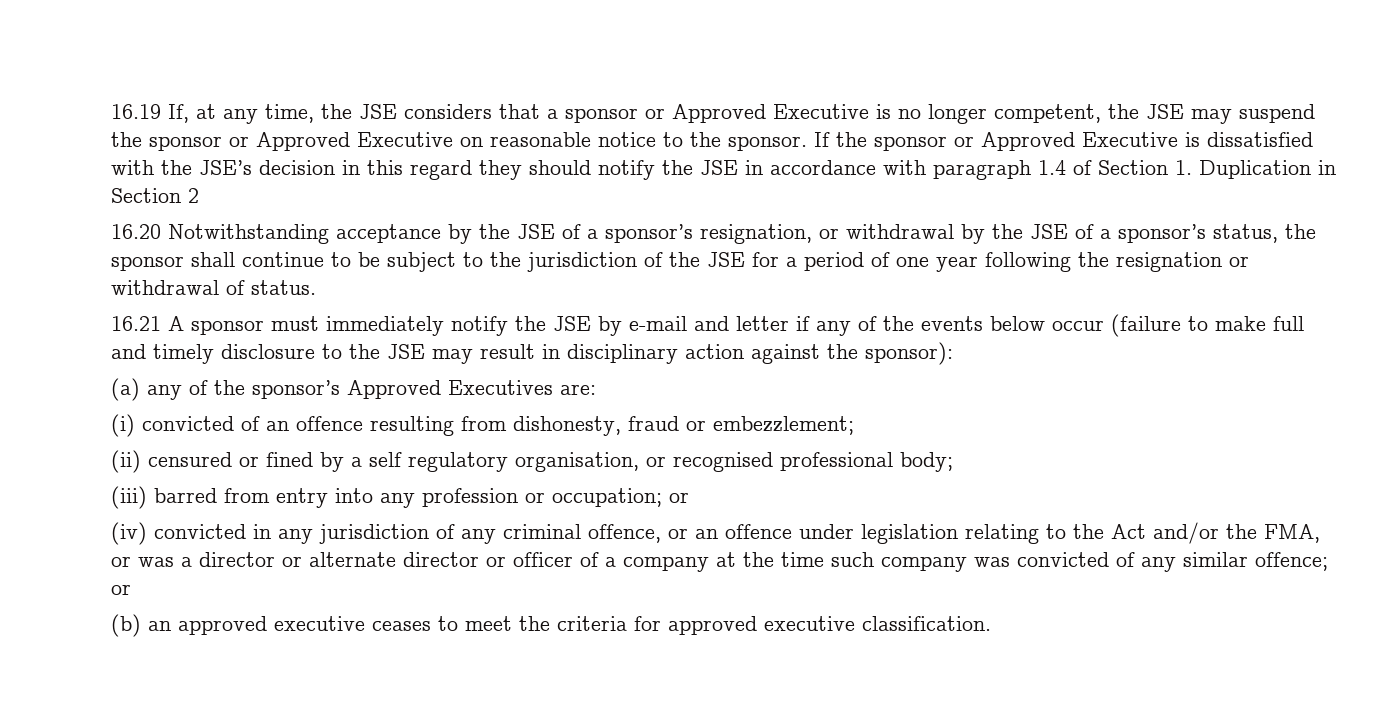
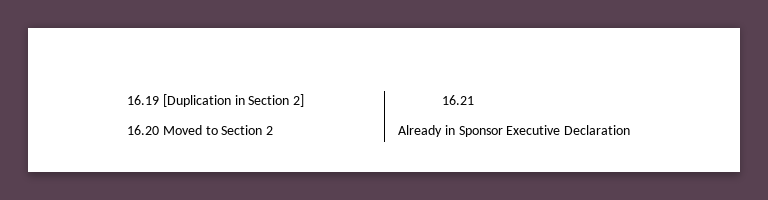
[167,104,1315,124] [110,132,1313,151] [110,160,1336,180] [110,188,199,203] [110,224,1316,244] [110,252,1249,272] [110,280,316,295] [110,314,1304,337] [110,342,953,365] [110,378,596,401] [110,414,854,437] [110,450,953,473] [110,486,689,509] [110,522,1320,545] [110,552,1328,572] [110,584,131,595] [110,614,991,637] If, at any time, the JSE considers that a sponsor or Approved Executive is no longer competent, the JSE may suspend the sponsor or Approved Executive on reasonable notice to the sponsor. If the sponsor or Approved Executive is dissatisfied with the JSE’s decision in this regard they should notify the JSE in accordance with paragraph 1.4 of Section 1. Duplication in Section 2 // 16.20 Notwithstanding acceptance by the JSE of a sponsor’s resignation, or withdrawal by the JSE of a sponsor’s status, the sponsor shall continue to be subject to the jurisdiction of the JSE for a period of one year following the resignation or withdrawal of status. // 16.21 A sponsor must immediately notify the JSE by e-mail and letter if any of the events below occur (failure to make full and timely disclosure to the JSE may result in disciplinary action against the sponsor): // (a) any of the sponsor’s Approved Executives are: // (i) convicted of an offence resulting from dishonesty, fraud or embezzlement; // (ii) censured or fined by a self regulatory organisation, or recognised professional body; // (iii) barred from entry into any profession or occupation; or // (iv) convicted in any jurisdiction of any criminal offence, or an offence under legislation relating to the Act and/or the FMA, or was a director or alternate director or officer of a company at the time such company was convicted of any similar offence; or // (b) an approved executive ceases to meet the criteria for approved executive classification. -> [162,94,305,107] [127,125,274,135] [442,95,475,105] [398,125,631,137] [Duplication in Section 2] // 16.20 Moved to Section 2 // 16.21 // Already in Sponsor Executive Declaration

